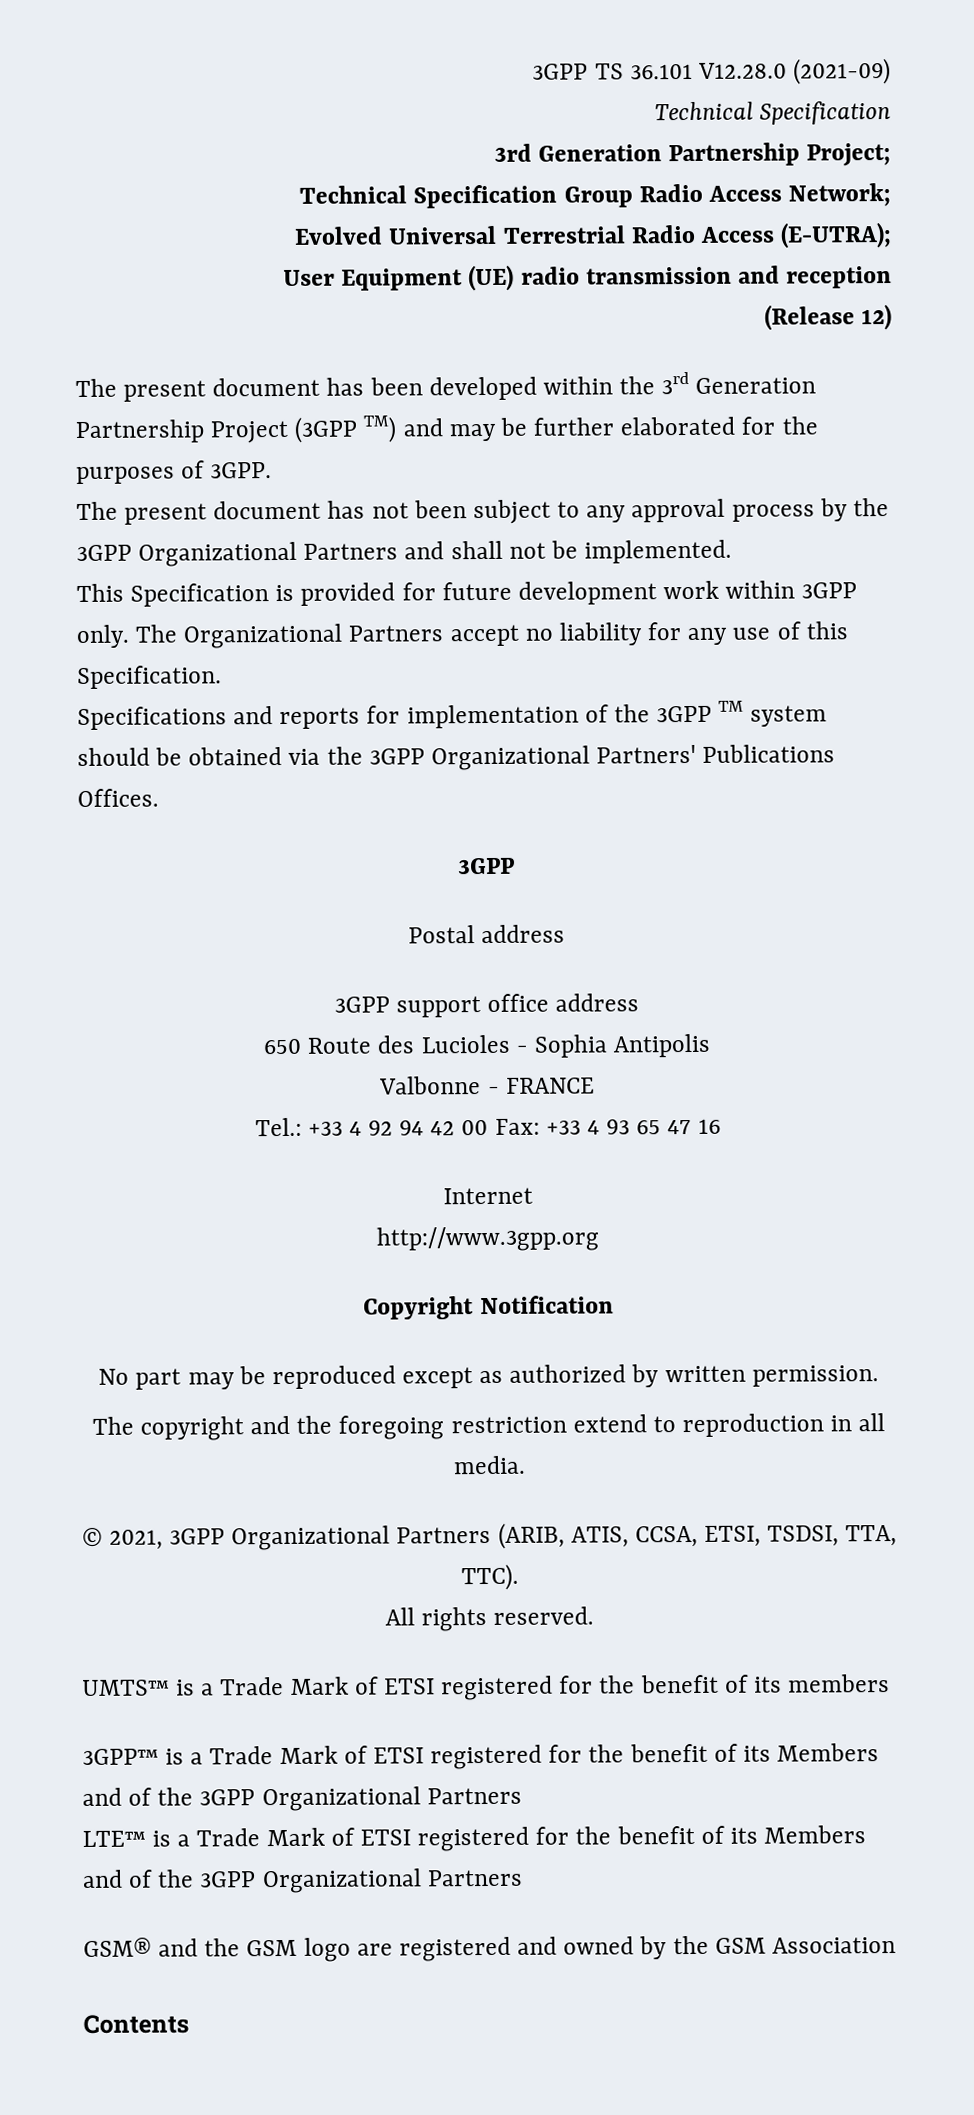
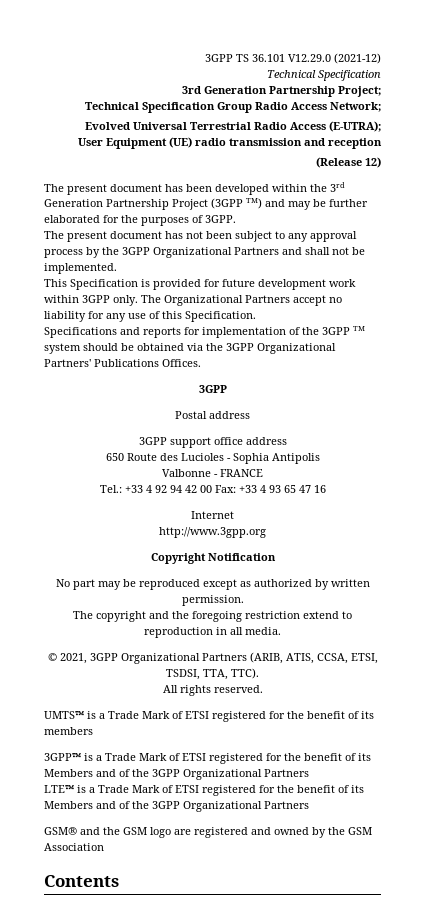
[697,58,891,85] V12.28.0 (2021-09) -> [288,53,381,64] V12.29.0 (2021-12)

